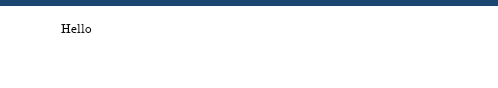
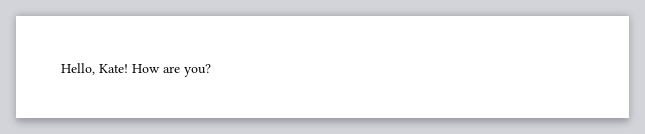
[61,24,92,33] Hello -> [61,63,211,77] Hello, Kate! How are you?

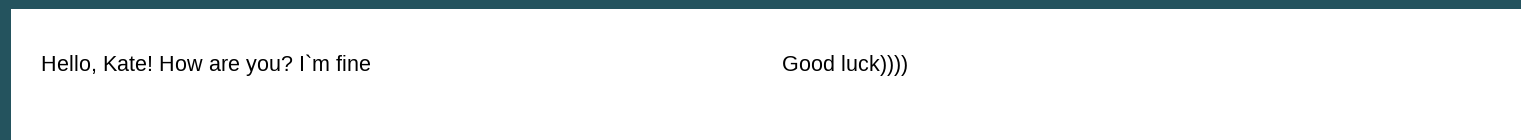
(211, 70) none -> [299,54,371,71] [782,55,908,76] I`m fine // Good luck))))

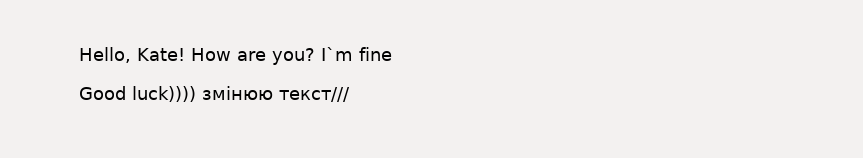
(908, 65) none -> [202,86,350,102] змінюю текст///

